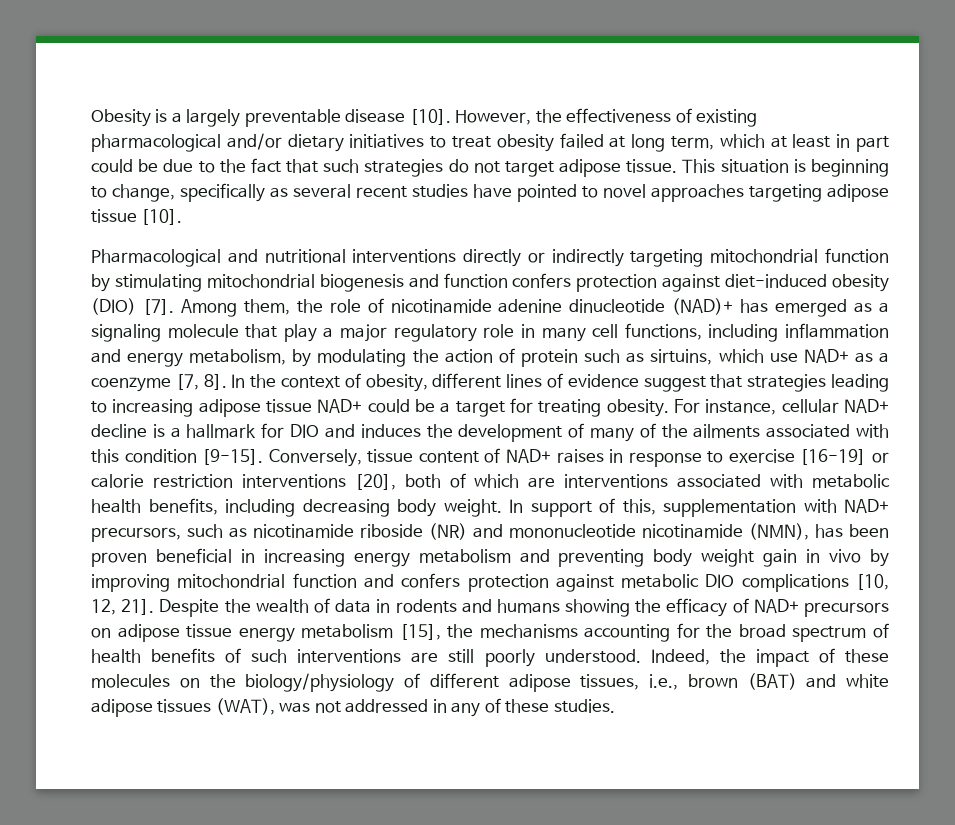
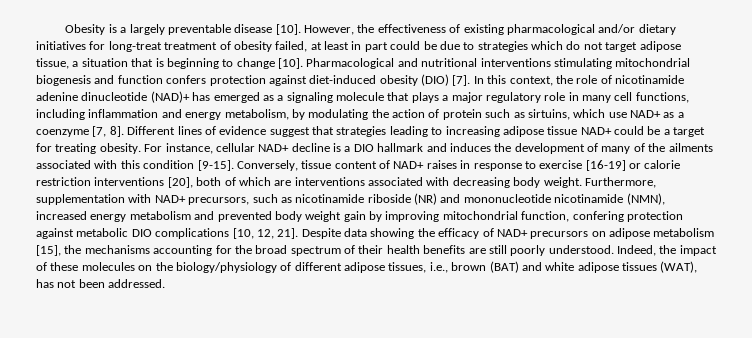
[430,133,765,152] to treat obesity failed at long term, which -> [89,41,308,52] for long-treat treatment of obesity failed,
[219,158,889,177] [91,183,889,202] [91,209,183,225] the fact that such strategies do not target adipose tissue. This situation is beginning to change, specifically as several recent studies have pointed to novel approaches targeting adipose tissue [10]. // -> [477,41,681,52] [36,58,303,69] strategies which do not target adipose tissue, a situation that is beginning to change [10].
[463,248,890,267] [91,274,110,292] directly or indirectly targeting mitochondrial function by -> (551, 62) none
[180,299,290,317] Among them, -> [473,75,553,86] In this context,
[283,324,317,342] play -> [411,92,439,103] plays
[231,373,502,392] In the context of obesity, different -> [127,126,176,135] Different
[186,423,320,438] hallmark for DIO -> [353,143,424,152] DIO hallmark
[812,474,891,488] [91,498,656,517] metabolic health benefits, including decreasing body weight. In support of this, -> [452,177,656,188] decreasing body weight. Furthermore,
[814,524,890,538] [91,548,345,567] has been proven beneficial in increasing -> [36,211,87,220] increased
[558,549,645,567] preventing -> [217,211,272,222] prevented
[806,549,862,563] in vivo -> (366, 216) none
[292,573,461,588] function and confers -> [521,211,624,222] function, confering
[224,598,560,613] the wealth of data in rodents and humans -> [344,228,367,237] data
[186,624,295,642] tissue energy -> (650, 233) none
(889, 630) none -> [358,245,384,254] their
[225,648,402,663] of such interventions -> (466, 249) none
[279,698,615,717] was not addressed in any of these studies. -> [36,279,166,288] has not been addressed.

